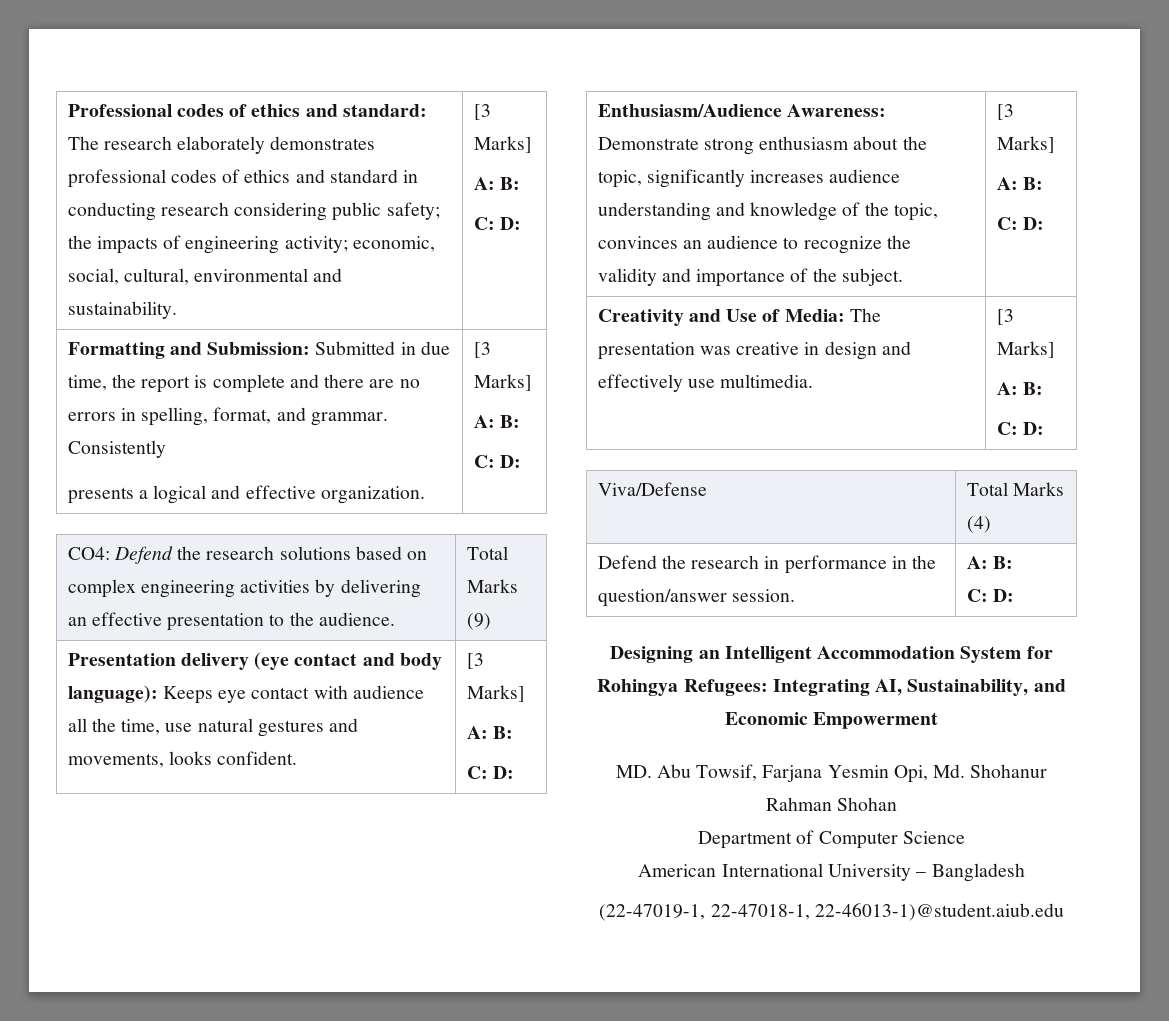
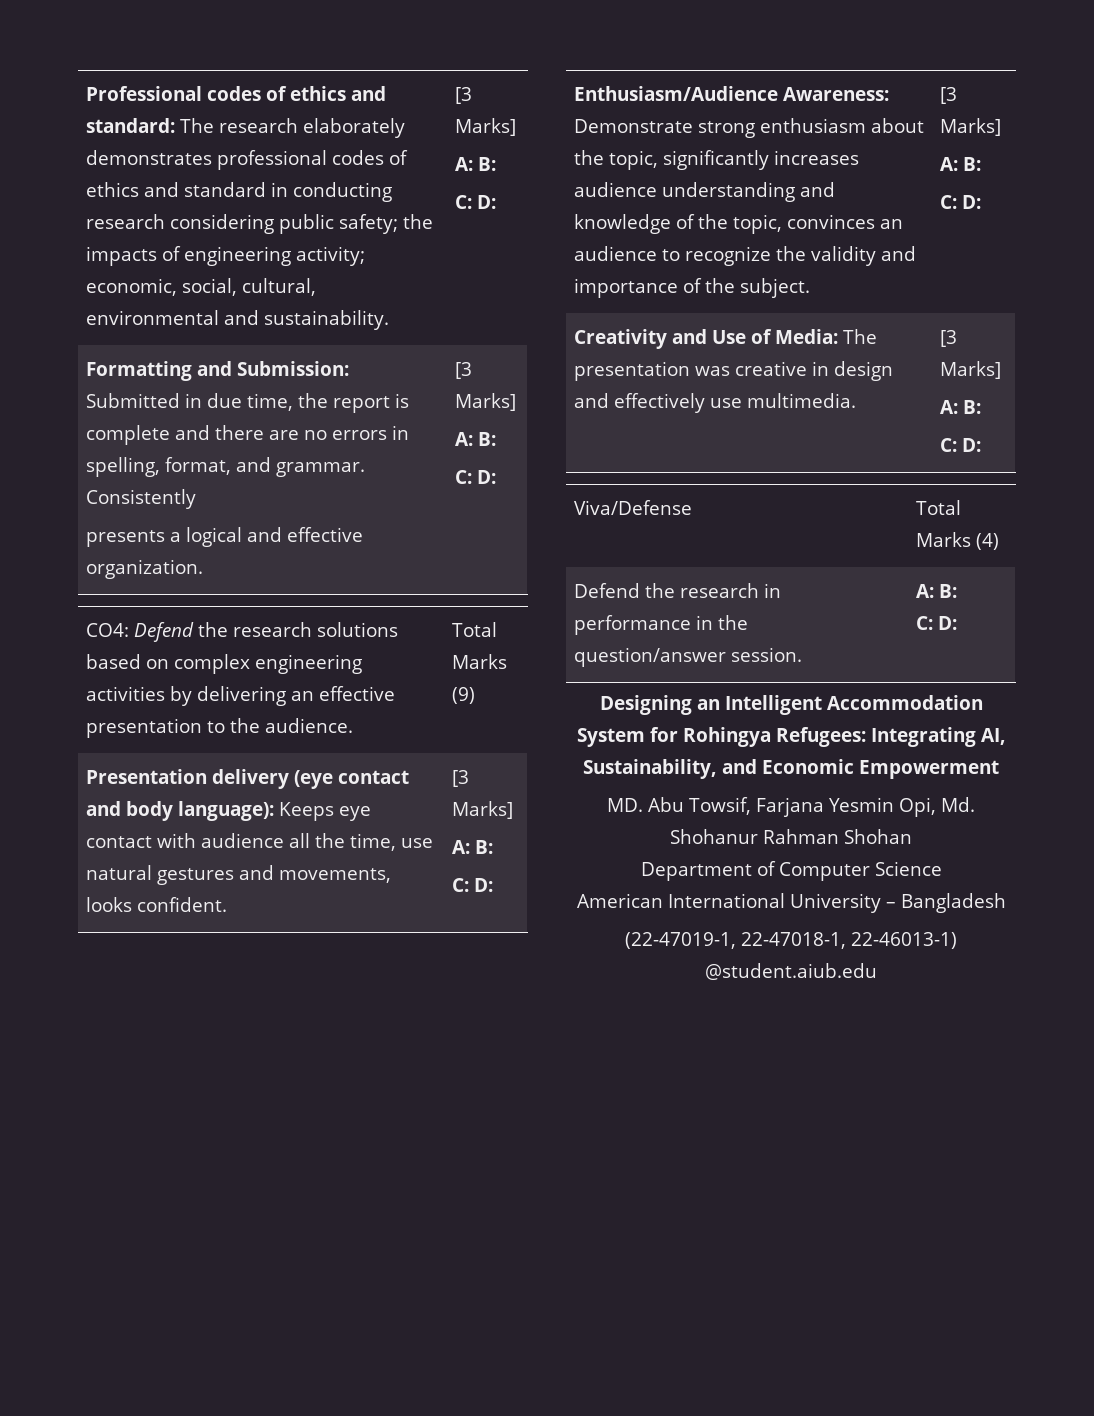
[814,903,1064,921] 22-46013-1)@student.aiub.edu -> [851,932,957,949] [705,963,877,980] 22-46013-1) @student.aiub.edu

